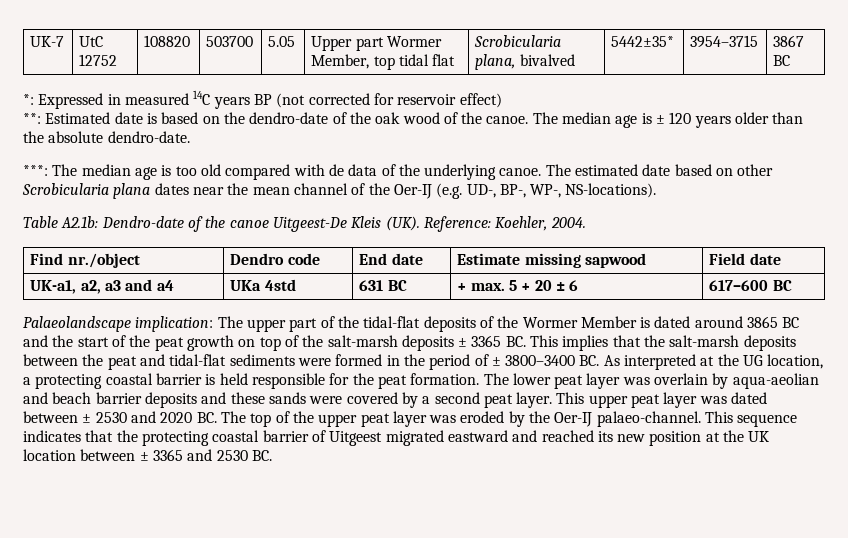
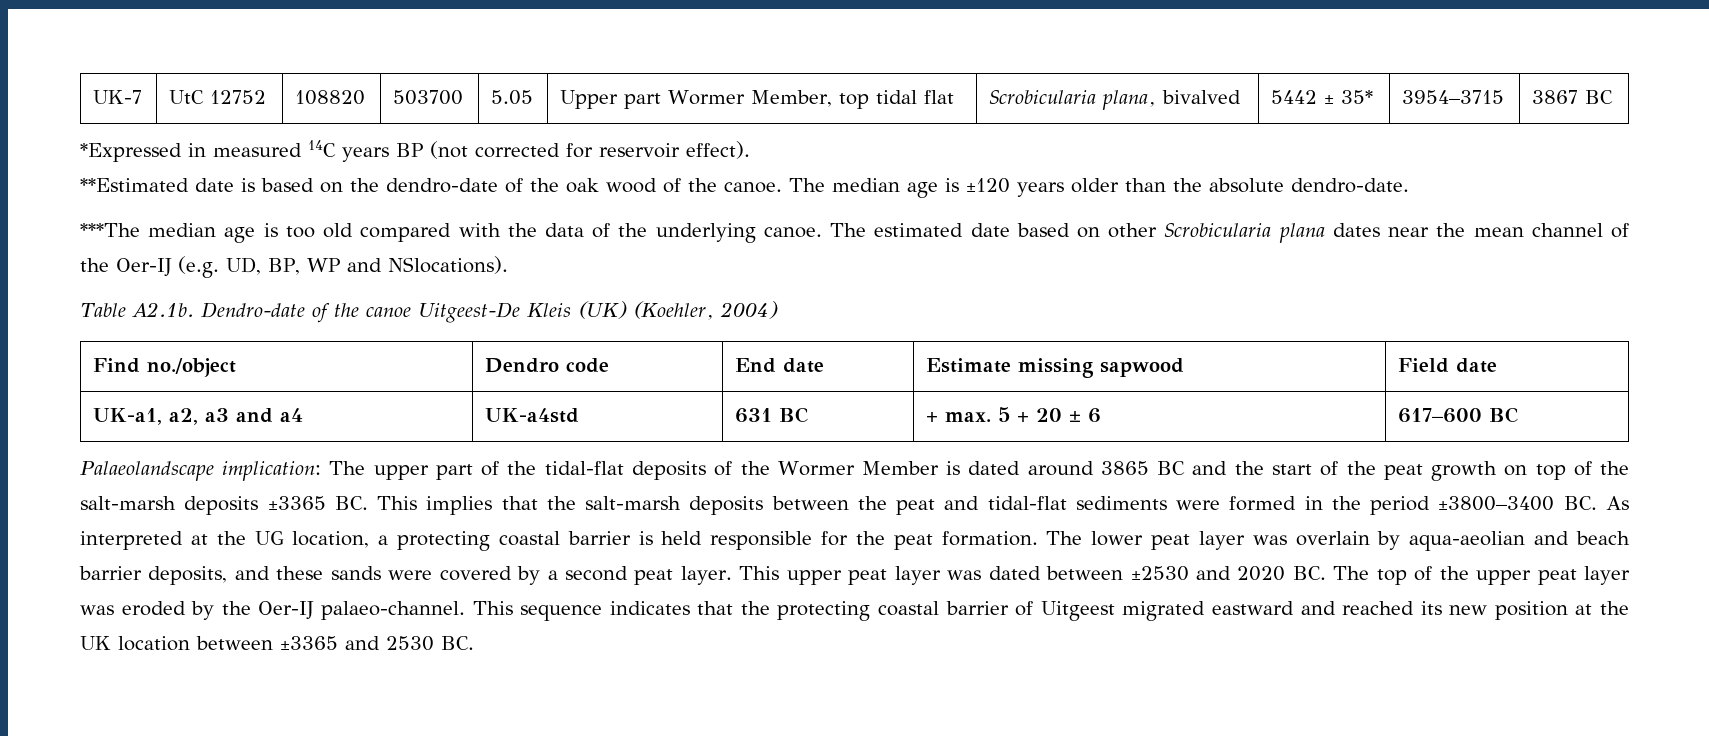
[611,36,675,47] 5442±35* -> [1270,90,1373,104] 5442 ± 35*
[23,93,104,109] *: Expressed -> [80,143,182,162] *Expressed
[459,93,502,108] [23,112,111,124] effect) // **: Estimated -> [686,141,750,159] [80,178,189,192] effect). // **Estimated
[656,112,692,124] ± 120 -> [966,178,1010,193] ±120
[23,164,78,176] ***: The -> [80,223,140,237] ***The
[328,164,344,176] de -> [507,223,537,237] the
[466,183,657,198] UD-, BP-, WP-, NS-locations). -> [226,256,508,275] UD, BP, WP and NSlocations).
[61,216,99,228] A2.1b: -> [131,302,194,317] A2.1b.
[385,216,586,232] (UK). Reference: Koehler, 2004. -> [577,301,778,320] (UK) (Koehler, 2004)
[67,253,140,268] nr./object -> [146,358,236,377] no./object
[230,279,296,291] UKa 4std -> [484,408,579,423] UK-a4std
[458,335,502,347] ± 3365 -> [267,496,326,510] ±3365
[474,354,576,366] of ± 3800–3400 -> [1438,496,1555,511] ±3800–3400
[144,392,197,408] deposits -> [148,566,228,585] deposits,
[82,412,127,423] ± 2530 -> [1130,566,1189,581] ±2530
[139,449,183,461] ± 3365 -> [280,636,338,650] ±3365

